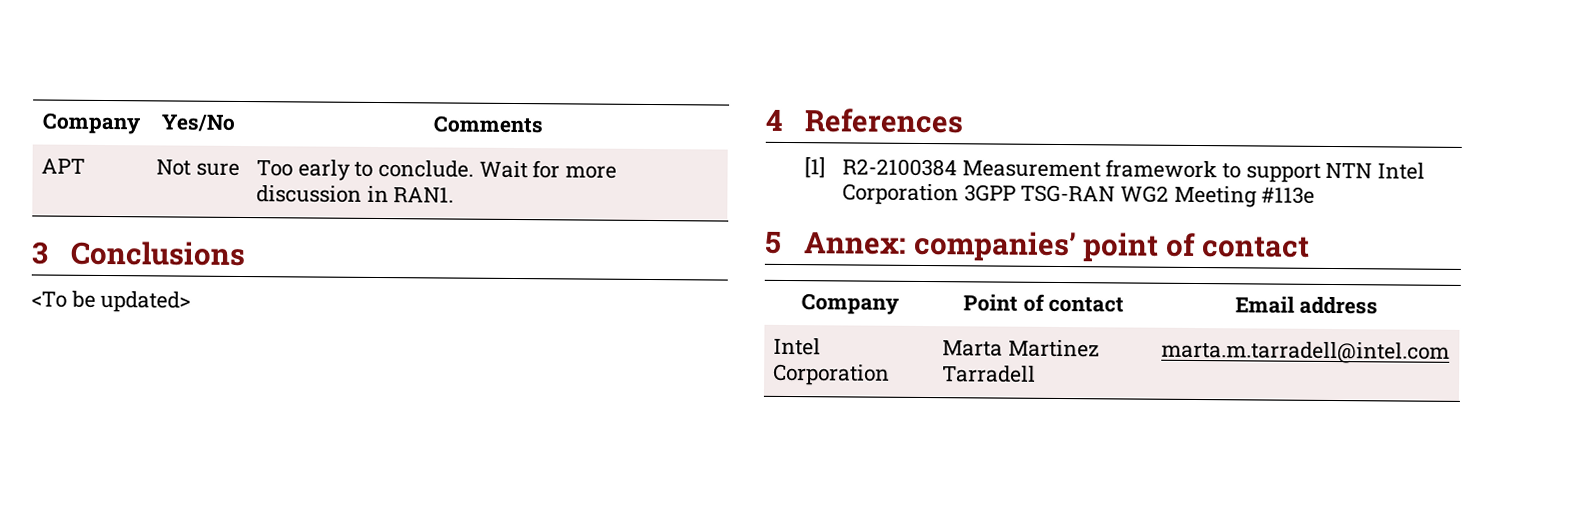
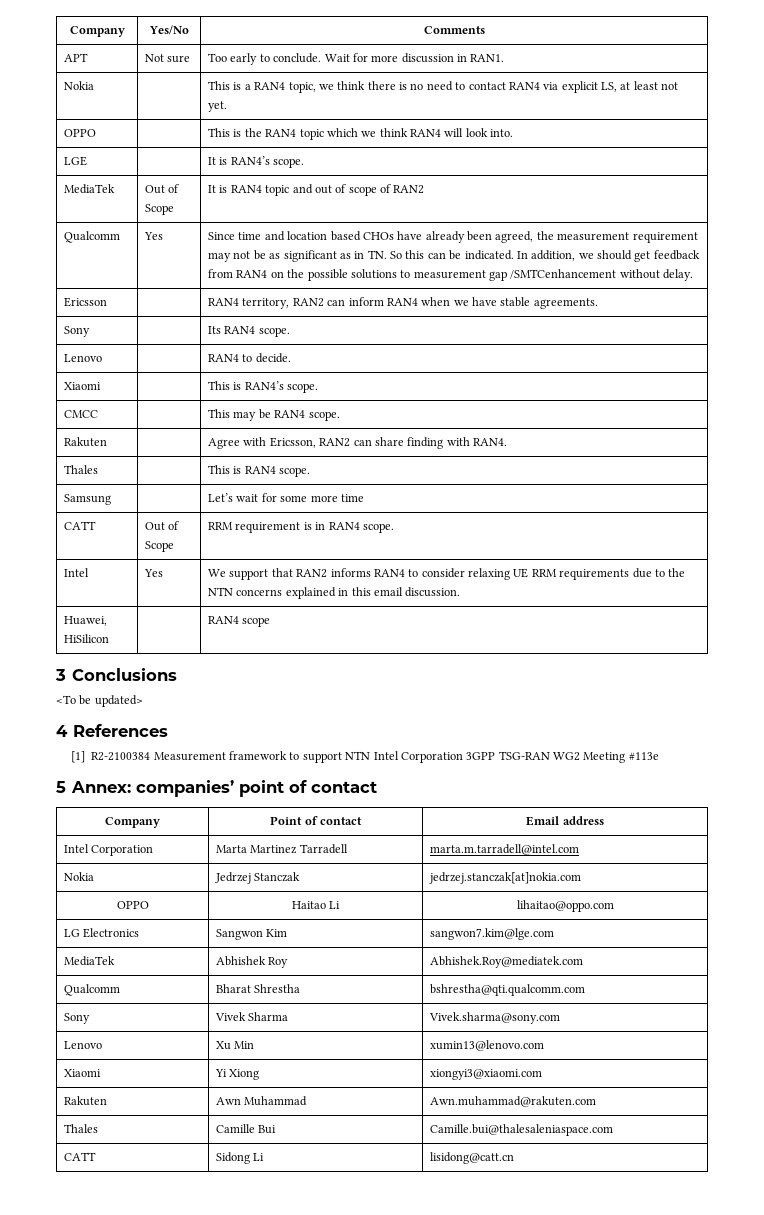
(455, 195) none -> [64,81,95,90] [208,81,679,93] [208,101,228,112] [64,129,97,137] [208,128,514,140] [64,156,88,166] [208,156,305,168] [64,184,116,194] [145,184,180,194] [145,204,175,215] [208,184,425,196] [64,231,121,243] [144,232,164,240] [208,231,698,243] [208,250,700,262] [208,269,694,281] [64,297,108,307] [208,297,598,309] [64,326,91,337] [208,326,290,337] [64,354,103,362] [208,353,291,363] [64,382,102,390] [208,381,319,393] [64,410,99,418] [208,409,340,421] [64,437,108,447] [208,437,508,449] [64,465,99,474] [208,465,311,477] [64,494,112,505] [208,493,364,502] [64,521,97,530] [145,521,180,531] [145,541,175,552] [208,522,394,533] [64,568,90,577] [144,569,164,577] [208,568,686,580] [208,587,461,599] [64,616,108,626] [64,634,110,643] [208,616,271,627] // Nokia | | This is a RAN4 topic, we think there is no need to contact RAN4 via explicit LS, at least not yet. // OPPO | | This is the RAN4 topic which we think RAN4 will look into. // LGE | | It is RAN4’s scope. // MediaTek | Out of Scope | It is RAN4 topic and out of scope of RAN2 // Qualcomm | Yes | Since time and location based CHOs have already been agreed, the measurement requirement may not be as significant as in TN. So this can be indicated. In addition, we should get feedback from RAN4 on the possible solutions to measurement gap /SMTCenhancement without delay. // Ericsson | | RAN4 territory, RAN2 can inform RAN4 when we have stable agreements. // Sony | | Its RAN4 scope. // Lenovo | | RAN4 to decide. // Xiaomi | | This is RAN4’s scope. // CMCC | | This may be RAN4 scope. // Rakuten | | Agree with Ericsson, RAN2 can share finding with RAN4. // Thales | | This is RAN4 scope. // Samsung | | Let’s wait for some more time // CATT | Out of Scope | RRM requirement is in RAN4 scope. // Intel | Yes | We support that RAN2 informs RAN4 to consider relaxing UE RRM requirements due to the NTN concerns explained in this email discussion. // Huawei, HiSilicon | | RAN4 scope
(1450, 352) none -> [64,872,95,881] [215,872,301,884] [429,872,582,884] [116,901,149,909] [291,901,341,909] [516,900,614,912] [64,928,140,938] [216,929,288,940] [430,928,555,940] [64,956,116,966] [216,956,289,968] [430,956,584,968] [64,984,121,996] [216,984,301,993] [430,984,586,996] [64,1013,91,1024] [215,1012,289,1021] [429,1012,561,1024] [64,1041,103,1049] [216,1041,255,1050] [430,1040,545,1051] [64,1069,102,1077] [215,1069,260,1080] [430,1069,543,1080] [64,1096,108,1106] [216,1096,308,1106] [430,1096,597,1107] [64,1124,99,1133] [216,1124,277,1134] [430,1124,614,1136] [64,1152,97,1161] [216,1152,265,1164] [430,1152,515,1164] // Nokia | Jedrzej Stanczak | jedrzej.stanczak[at]nokia.com // OPPO | Haitao Li | lihaitao@oppo.com // LG Electronics | Sangwon Kim | sangwon7.kim@lge.com // MediaTek | Abhishek Roy | Abhishek.Roy@mediatek.com // Qualcomm | Bharat Shrestha | bshrestha@qti.qualcomm.com // Sony | Vivek Sharma | Vivek.sharma@sony.com // Lenovo | Xu Min | xumin13@lenovo.com // Xiaomi | Yi Xiong | xiongyi3@xiaomi.com // Rakuten | Awn Muhammad | Awn.muhammad@rakuten.com // Thales | Camille Bui | Camille.bui@thalesaleniaspace.com // CATT | Sidong Li | lisidong@catt.cn

